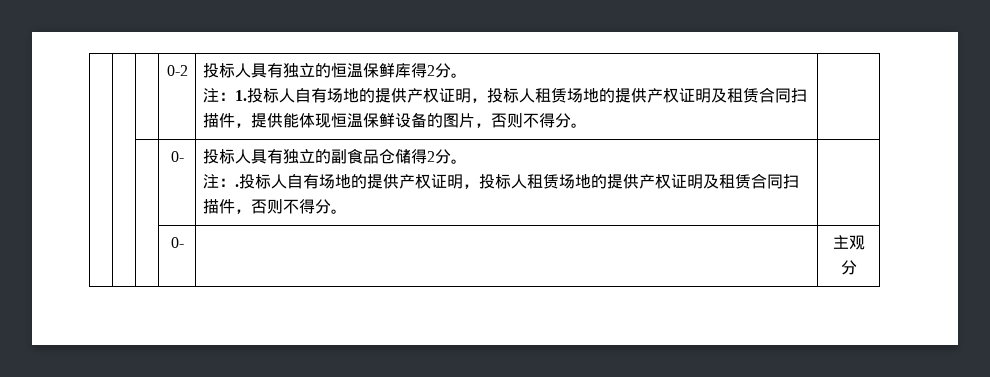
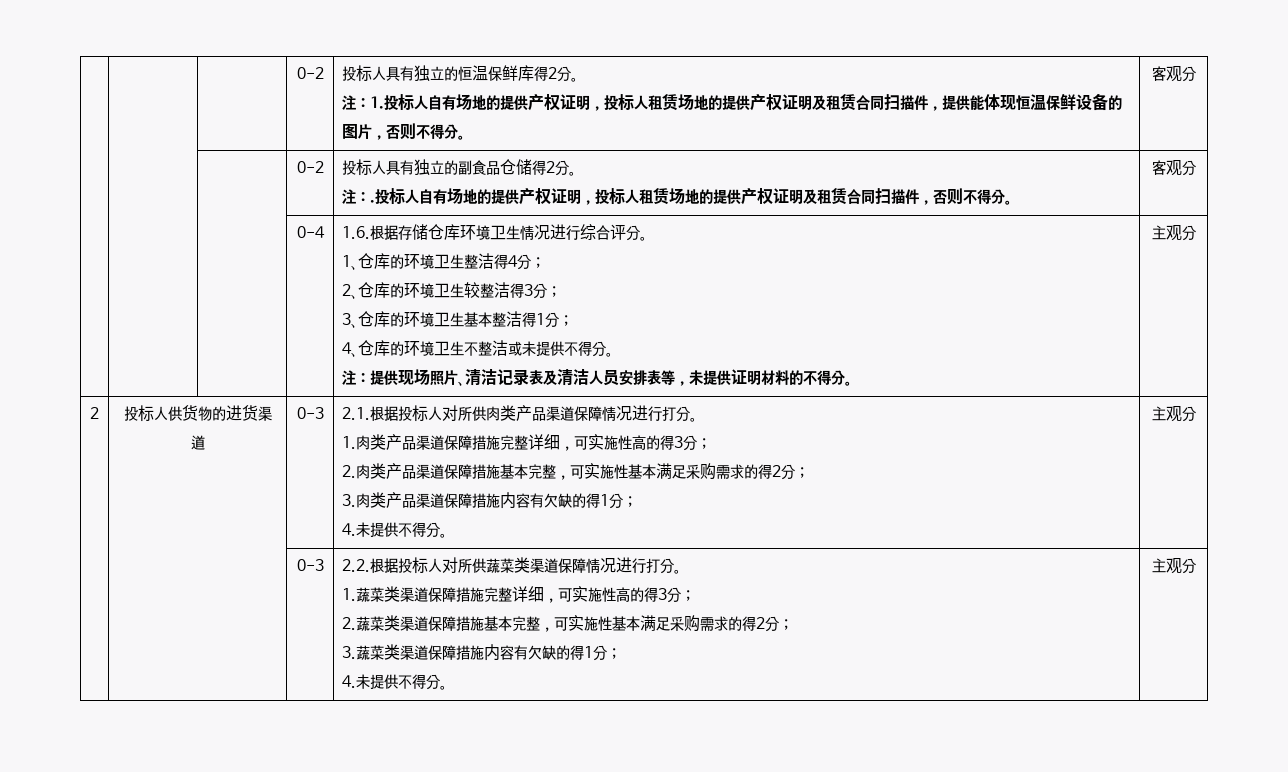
[170,151,184,162] // | | | 0- -> [1151,66,1196,82] [296,161,324,173] 客观分 // | | | 0-2
[170,237,184,248] // | | | 0- | -> [1151,160,1196,176] [296,226,325,238] [342,224,648,241] [342,253,546,270] [342,282,562,299] [342,311,574,328] [342,340,614,357] [342,368,853,386] [1151,225,1196,241] [90,407,99,419] [123,405,272,422] [190,435,205,450] [296,407,324,419] [342,405,698,422] [342,434,712,451] [342,463,810,480] [342,492,638,509] [342,522,448,538] [1151,406,1196,422] [296,559,324,571] [342,557,682,574] [342,586,696,603] [342,615,794,632] [342,644,622,661] [342,674,448,690] 客观分 // | | | 0-4 | 1.6.根据存储仓库环境卫生情况进行综合评分。 // 1、仓库的环境卫生整洁得4分； // 2、仓库的环境卫生较整洁得3分； // 3、仓库的环境卫生基本整洁得1分； // 4、仓库的环境卫生不整洁或未提供不得分。 // 注：提供现场照片、清洁记录表及清洁人员安排表等，未提供证明材料的不得分。 | 主观分 // 2 | 投标人供货物的进货渠道 | 0-3 | 2.1.根据投标人对所供肉类产品渠道保障情况进行打分。 // 1.肉类产品渠道保障措施完整详细，可实施性高的得3分； // 2.肉类产品渠道保障措施基本完整，可实施性基本满足采购需求的得2分； // 3.肉类产品渠道保障措施内容有欠缺的得1分； // 4.未提供不得分。 | 主观分 // | | 0-3 | 2.2.根据投标人对所供蔬菜类渠道保障情况进行打分。 // 1.蔬菜类渠道保障措施完整详细，可实施性高的得3分； // 2.蔬菜类渠道保障措施基本完整，可实施性基本满足采购需求的得2分； // 3.蔬菜类渠道保障措施内容有欠缺的得1分； // 4.未提供不得分。

